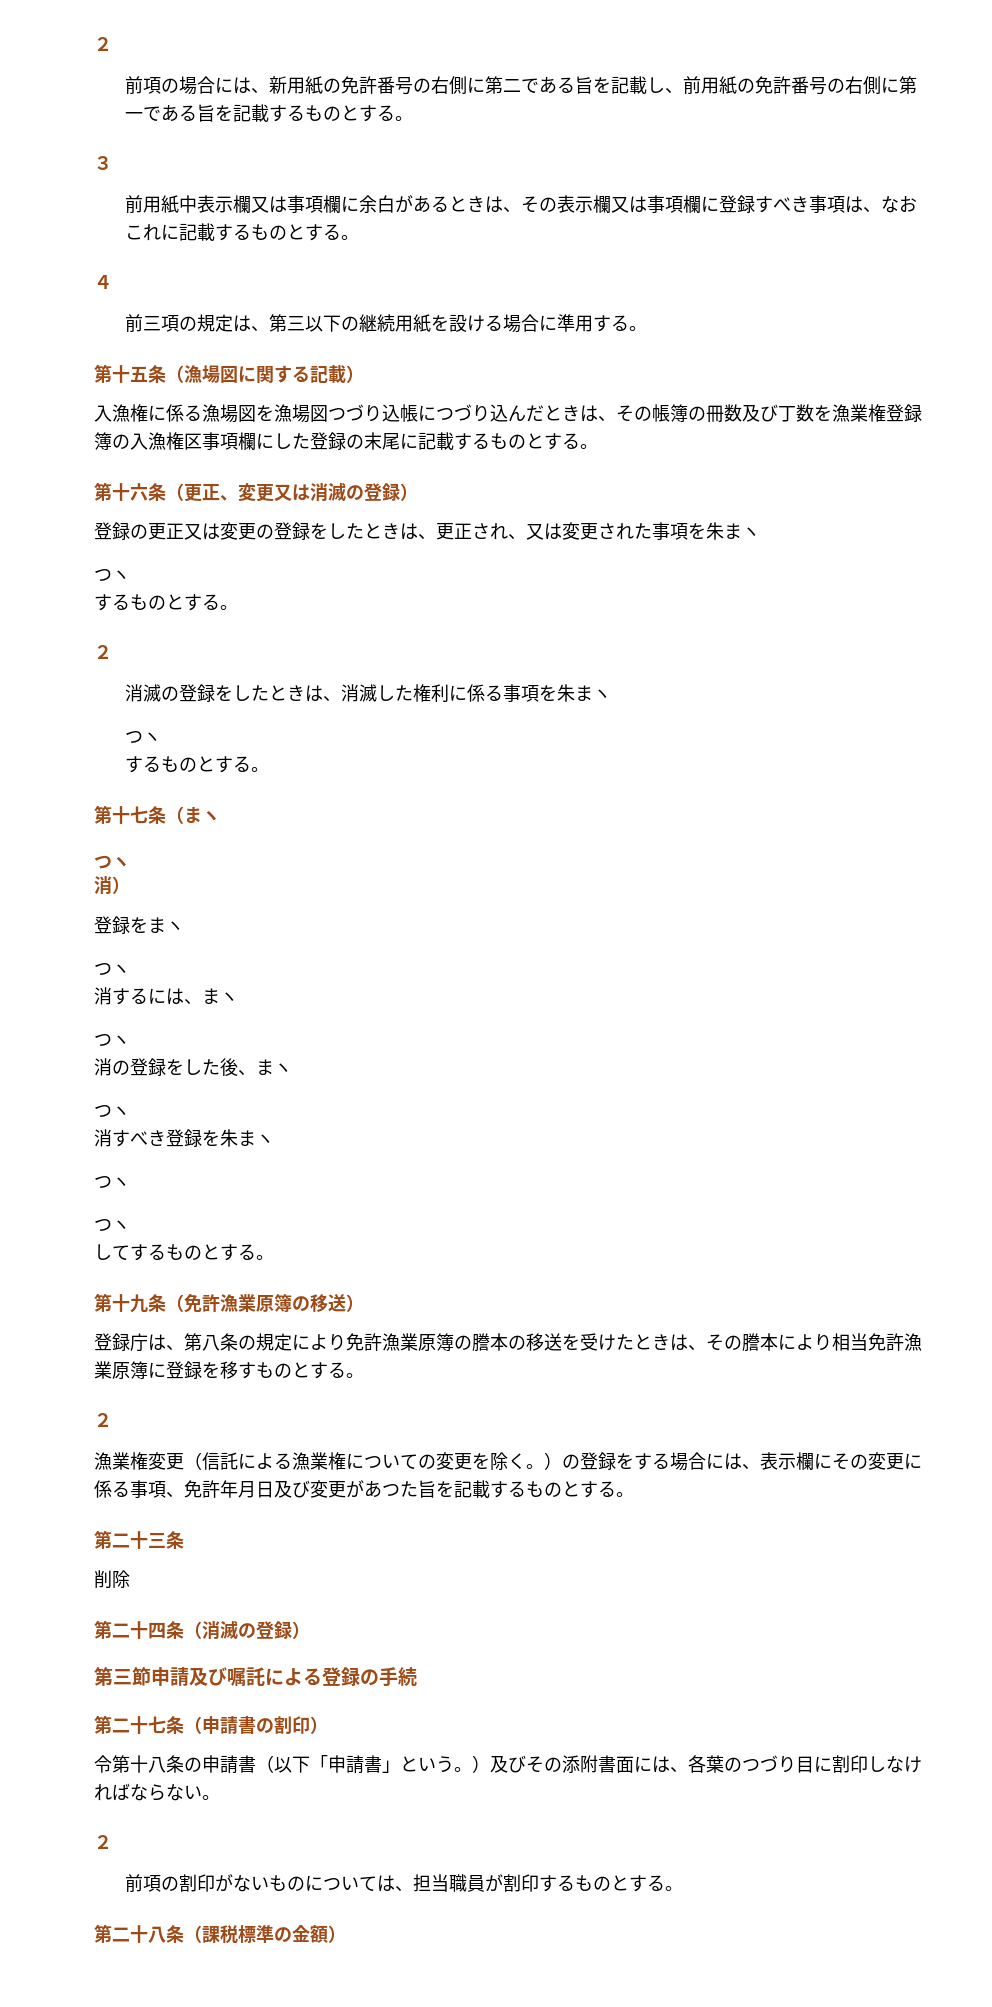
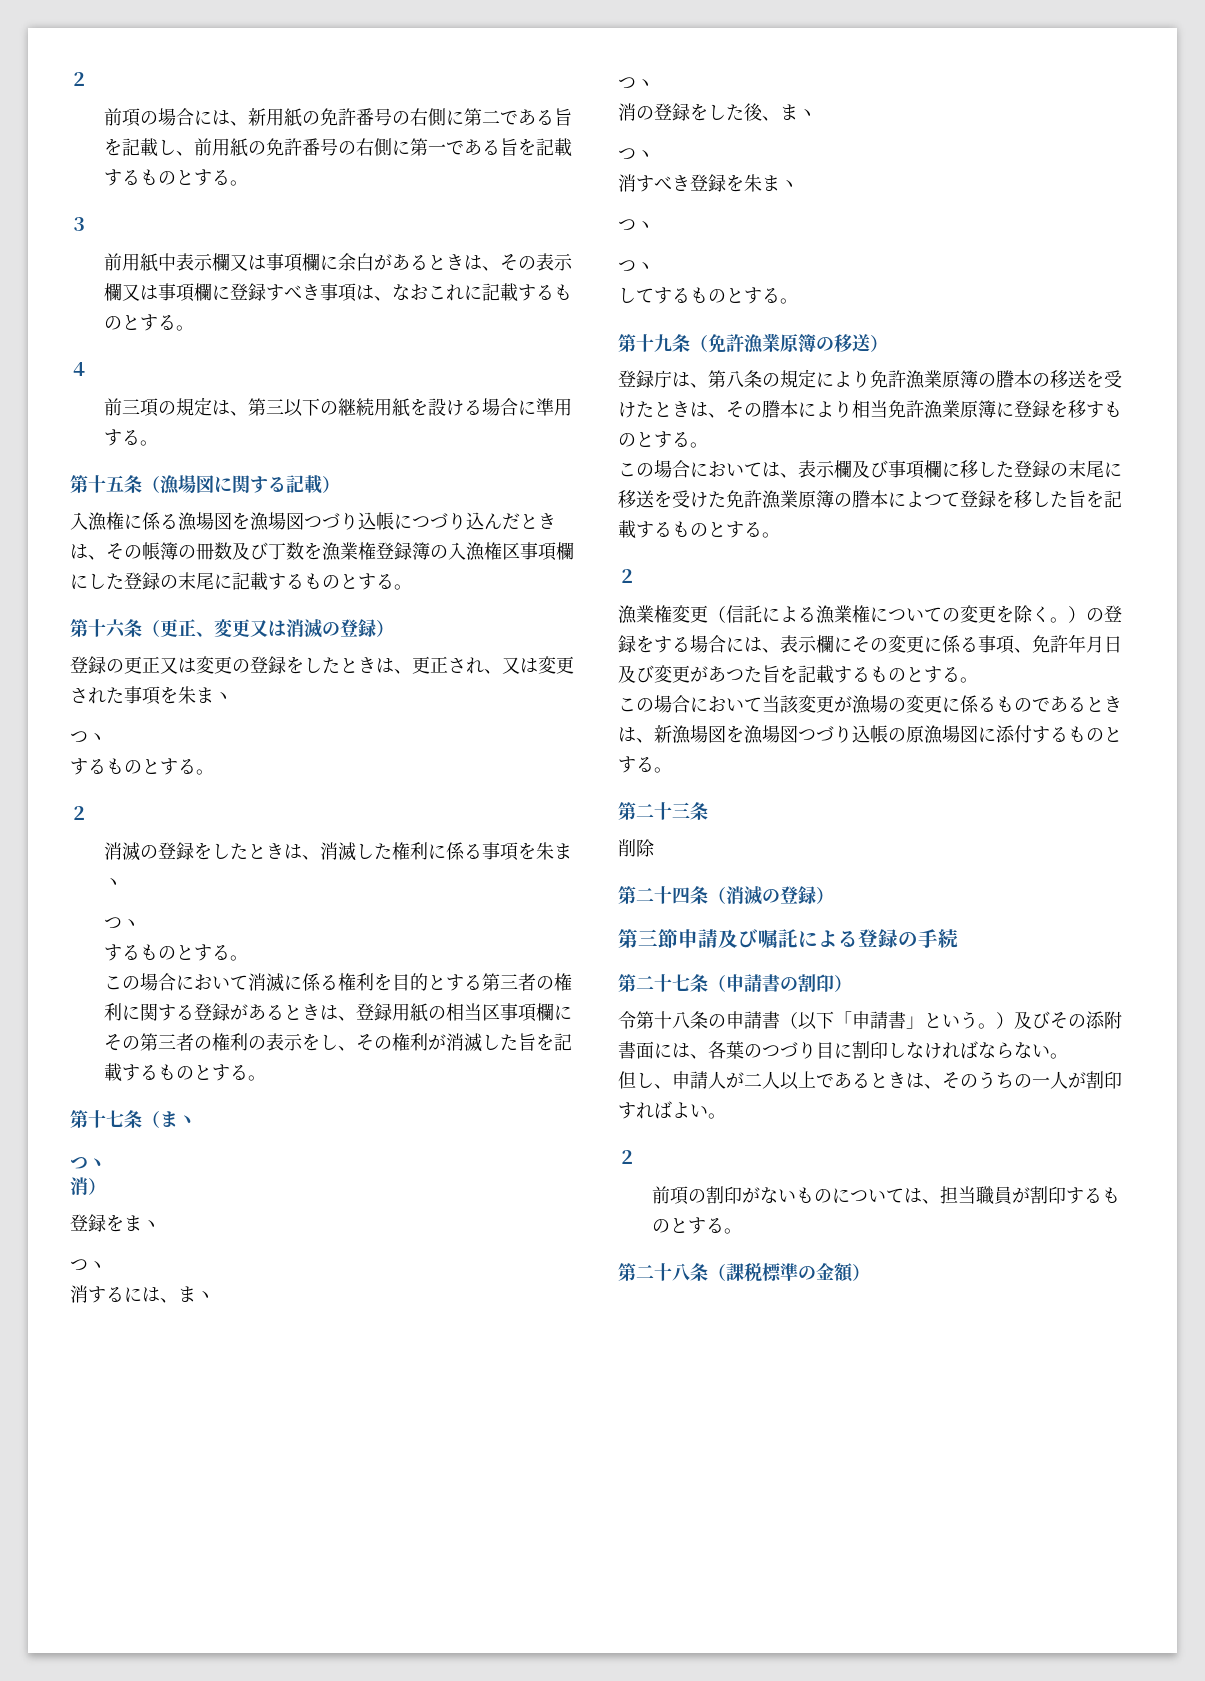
(270, 769) none -> [103,973,572,992] [103,1003,572,1022] [103,1033,572,1052] [103,1063,266,1082] // この場合において消滅に係る権利を目的とする第三者の権利に関する登録があるときは、登録用紙の相当区事項欄にその第三者の権利の表示をし、その権利が消滅した旨を記載するものとする。
(364, 1375) none -> [618,460,1122,479] [618,490,1122,509] [618,520,780,539] // この場合においては、表示欄及び事項欄に移した登録の末尾に移送を受けた免許漁業原簿の謄本によつて登録を移した旨を記載するものとする。
(634, 1494) none -> [618,695,1122,714] [618,725,1122,744] [618,756,672,773] // この場合において当該変更が漁場の変更に係るものであるときは、新漁場図を漁場図つづり込帳の原漁場図に添付するものとする。
(220, 1797) none -> [618,1071,1122,1090] [618,1101,726,1119] // 但し、申請人が二人以上であるときは、そのうちの一人が割印すればよい。

